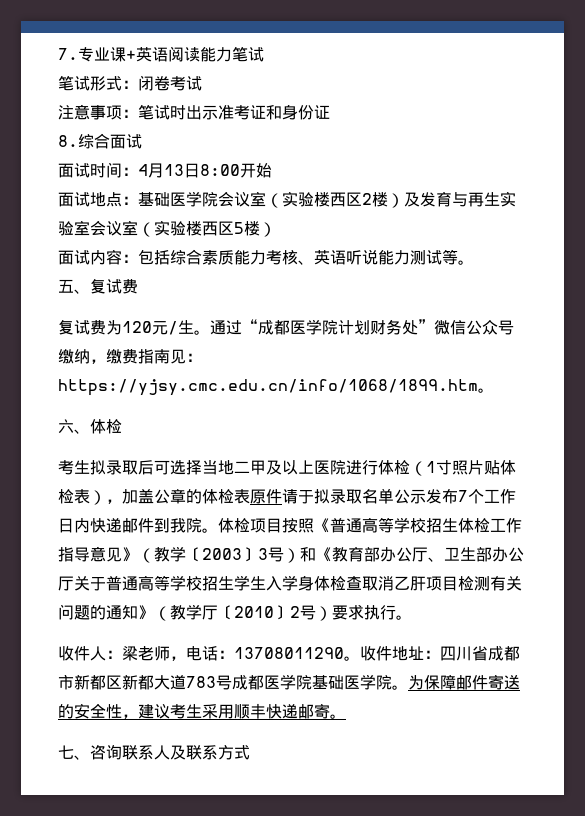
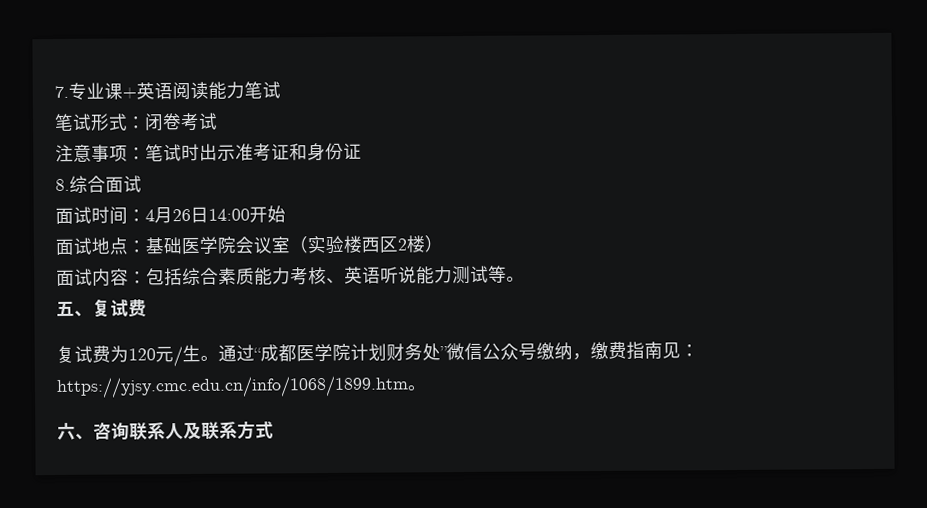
[164,163,240,178] 13日8:00 -> [172,206,250,223] 26日14:00
[404,191,516,207] [58,220,276,237] 及发育与再生实验室会议室（实验楼西区5楼） -> (443, 244) none
[90,419,122,434] [58,460,516,476] [58,488,516,505] [58,517,522,533] [58,546,524,563] [58,575,522,591] [58,604,412,621] [58,646,520,661] [58,674,520,690] [58,703,346,719] [58,745,90,760] 体检 // 考生拟录取后可选择当地二甲及以上医院进行体检（1寸照片贴体检表），加盖公章的体检表原件请于拟录取名单公示发布7个工作日内快递邮件到我院。体检项目按照《普通高等学校招生体检工作指导意见》（教学〔2003〕3号）和《教育部办公厅、卫生部办公厅关于普通高等学校招生学生入学身体检查取消乙肝项目检测有关问题的通知》（教学厅〔2010〕2号）要求执行。 // 收件人：梁老师，电话：13708011290。收件地址：四川省成都市新都区新都大道783号成都医学院基础医学院。为保障邮件寄送的安全性，建议考生采用顺丰快递邮寄。 // 七、 -> (94, 436) none

